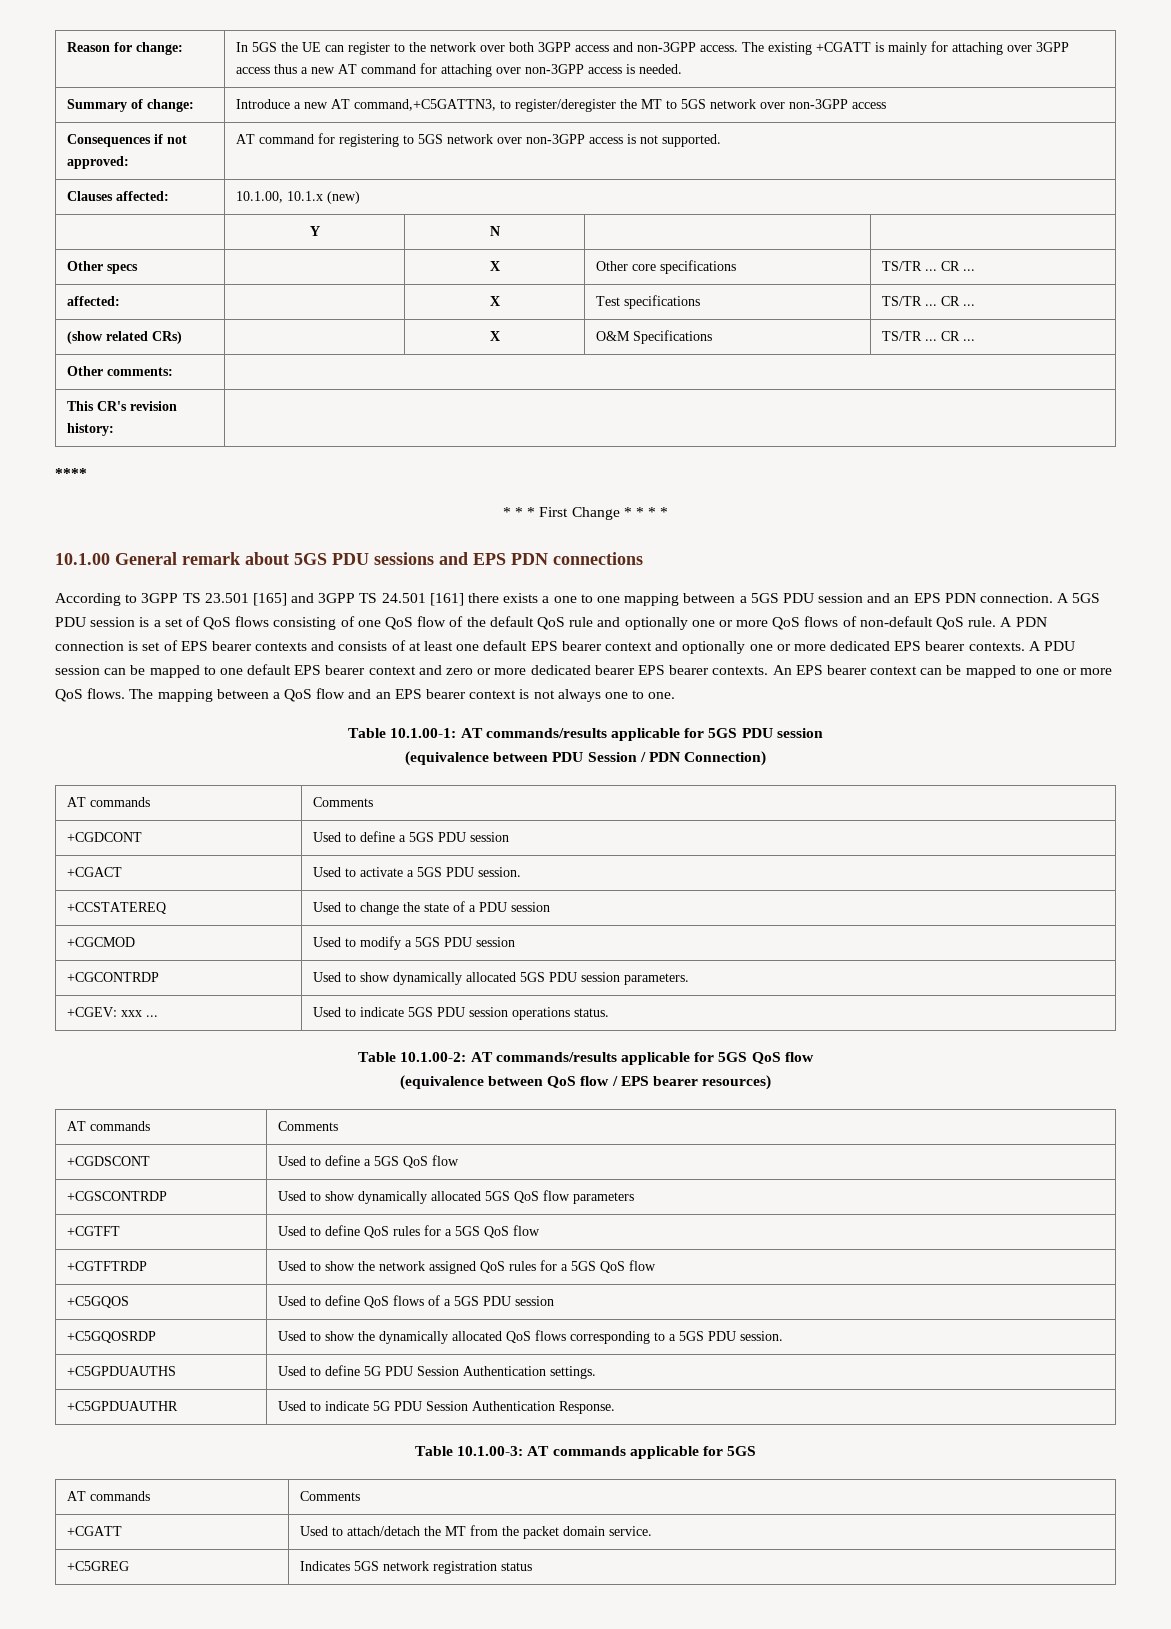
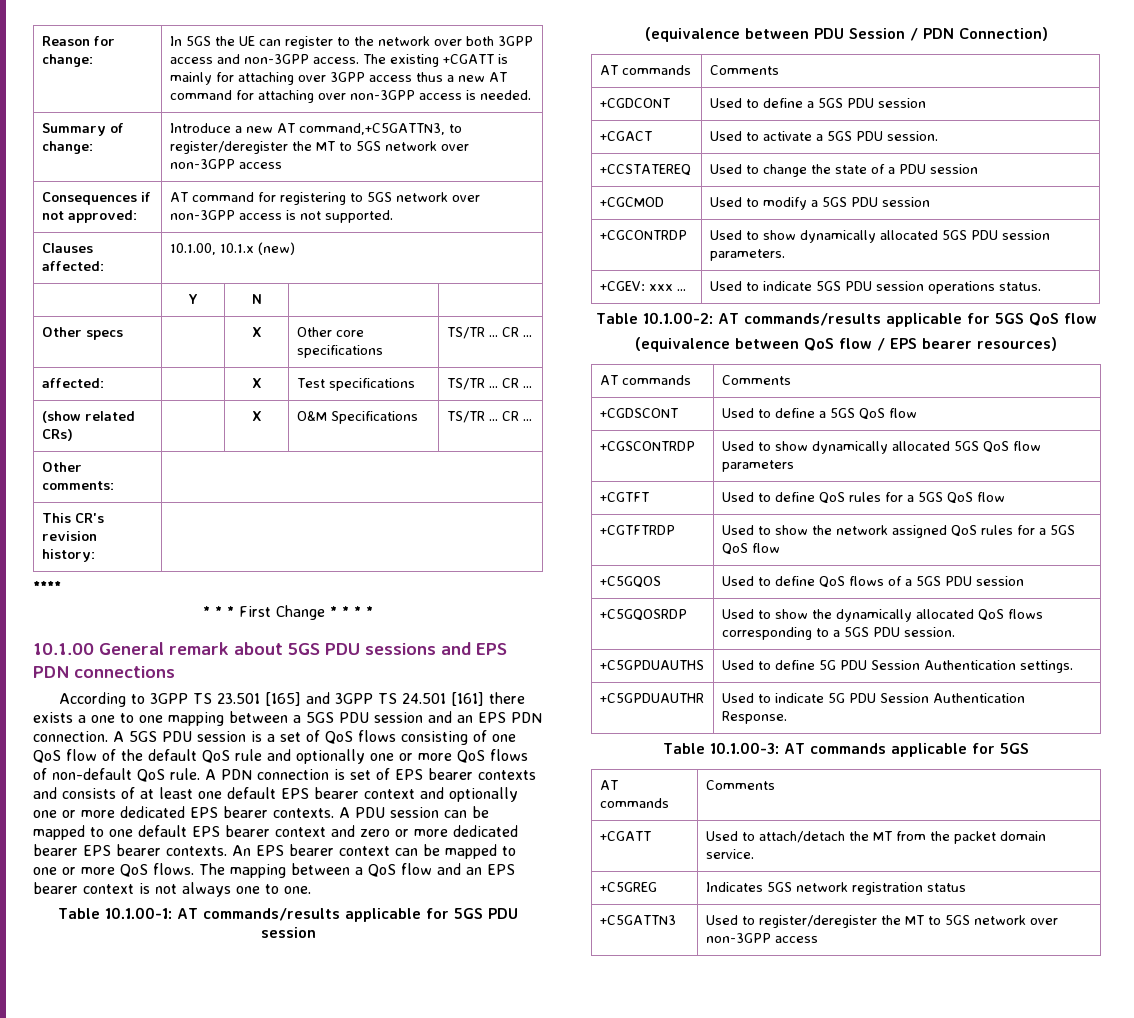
(532, 1566) none -> [599,915,676,925] [705,915,1058,928] [705,933,818,943] // +C5GATTN3 | Used to register/deregister the MT to 5GS network over non-3GPP access

